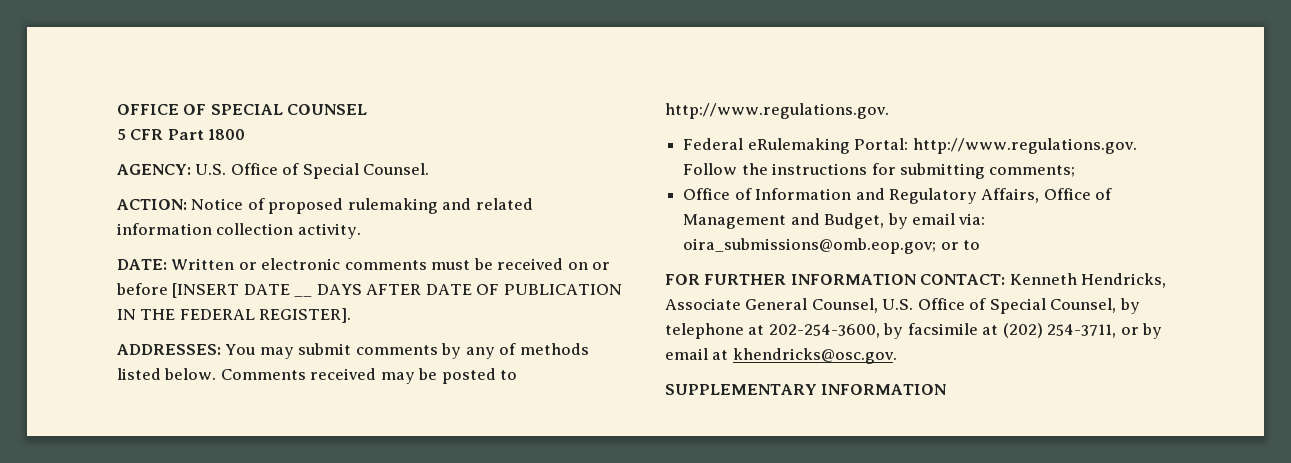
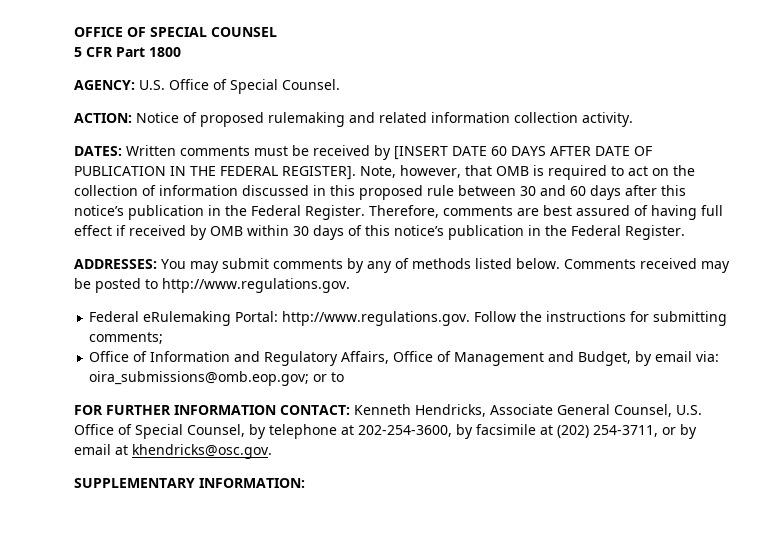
[117,258,341,270] DATE: Written or electronic -> [74,145,176,156] DATES: Written
[567,262,611,270] [116,283,168,295] on or before -> [374,145,391,160] by
[294,295,313,297] __ -> [491,146,507,156] 60
(352, 315) none -> [360,165,695,180] [74,185,686,200] [74,205,723,220] [74,225,685,240] Note, however, that OMB is required to act on the collection of information discussed in this proposed rule between 30 and 60 days after this notice’s publication in the Federal Register. Therefore, comments are best assured of having full effect if received by OMB within 30 days of this notice’s publication in the Federal Register.
[821,384,947,395] INFORMATION -> [199,478,305,488] INFORMATION:

